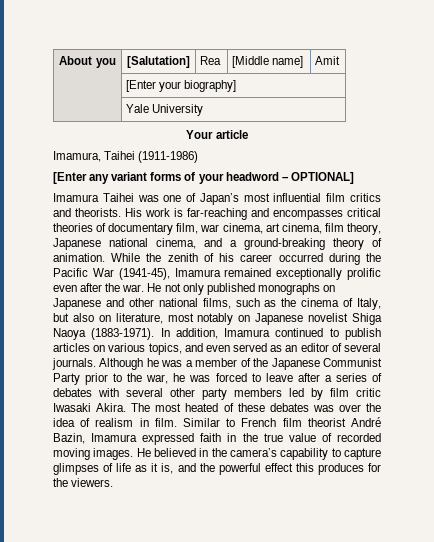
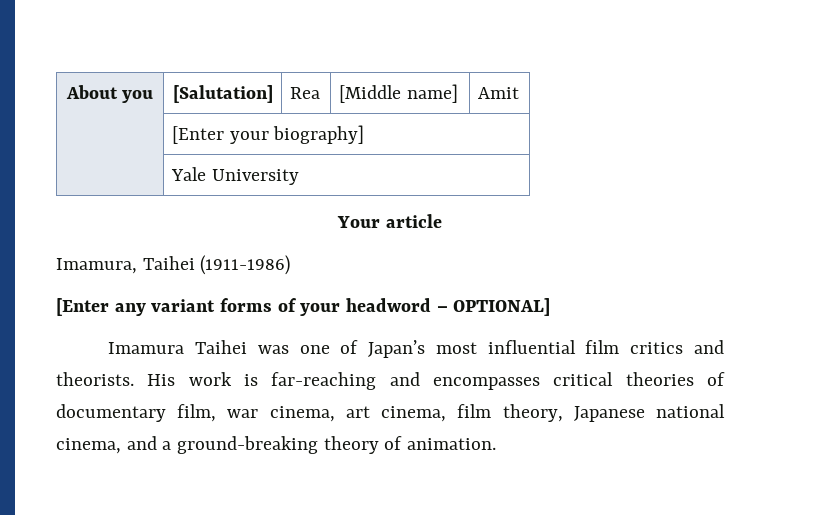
[111,253,381,265] [53,268,381,280] [53,283,335,295] [53,298,381,310] [53,313,382,325] [53,328,381,340] [53,343,381,355] [52,358,383,370] [53,373,382,385] [53,388,381,400] [53,403,381,412] [53,417,381,427] [53,433,381,445] [53,448,381,460] [53,463,381,475] [53,478,114,487] While the zenith of his career occurred during the Pacific War (1941-45), Imamura remained exceptionally prolific even after the war. He not only published monographs on Japanese and other national films, such as the cinema of Italy, but also on literature, most notably on Japanese novelist Shiga Naoya (1883-1971). In addition, Imamura continued to publish articles on various topics, and even served as an editor of several journals. Although he was a member of the Japanese Communist Party prior to the war, he was forced to leave after a series of debates with several other party members led by film critic Iwasaki Akira. The most heated of these debates was over the idea of realism in film. Similar to French film theorist André Bazin, Imamura expressed faith in the true value of recorded moving images. He believed in the camera’s capability to capture glimpses of life as it is, and the powerful effect this produces for the viewers. -> (497, 444) none

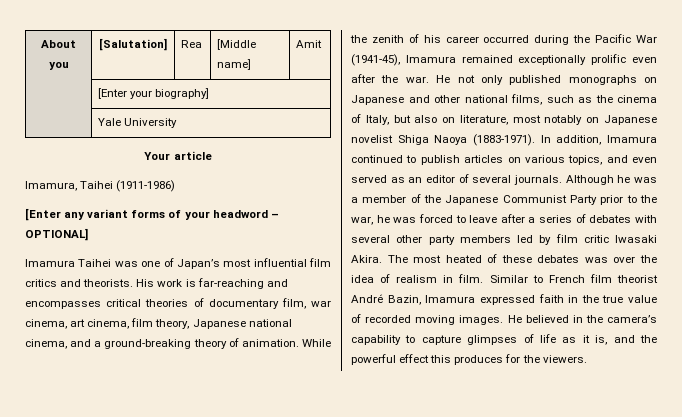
(497, 444) none -> [302,339,331,347] [350,34,657,45] [351,54,657,66] [351,74,657,85] [351,94,657,105] [351,114,657,125] [351,134,657,146] [351,155,657,165] [351,174,657,185] [351,194,657,205] [351,214,657,225] [351,234,657,245] [351,254,657,263] [351,274,658,283] [351,294,657,305] [351,314,657,325] [351,334,657,345] [351,354,587,365] While the zenith of his career occurred during the Pacific War (1941-45), Imamura remained exceptionally prolific even after the war. He not only published monographs on Japanese and other national films, such as the cinema of Italy, but also on literature, most notably on Japanese novelist Shiga Naoya (1883-1971). In addition, Imamura continued to publish articles on various topics, and even served as an editor of several journals. Although he was a member of the Japanese Communist Party prior to the war, he was forced to leave after a series of debates with several other party members led by film critic Iwasaki Akira. The most heated of these debates was over the idea of realism in film. Similar to French film theorist André Bazin, Imamura expressed faith in the true value of recorded moving images. He believed in the camera’s capability to capture glimpses of life as it is, and the powerful effect this produces for the viewers.

